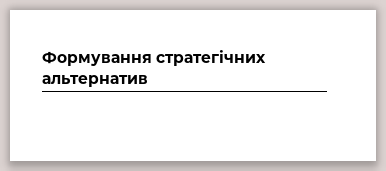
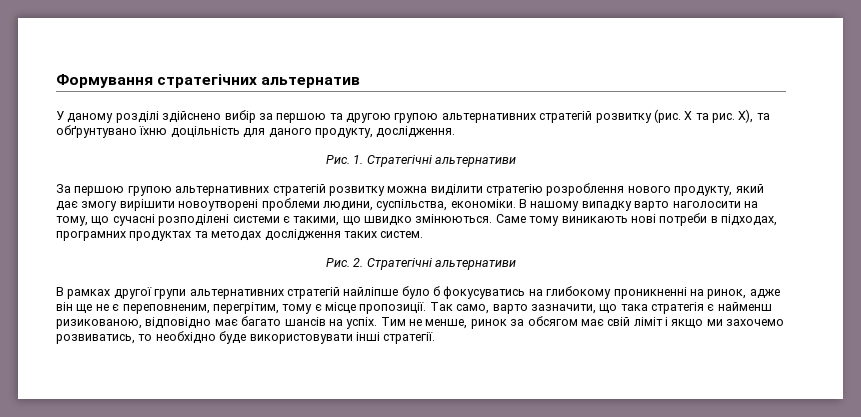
(148, 81) none -> [56,109,770,123] [56,125,456,138] [325,155,517,167] [56,183,764,196] [56,198,758,211] [56,213,777,226] [56,229,424,241] [325,258,517,270] [56,286,780,299] [56,302,772,314] [56,316,785,329] [56,331,436,344] // У даному розділі здійснено вибір за першою та другою групою альтернативних стратегій розвитку (рис. Х та рис. Х), та обґрунтувано їхню доцільність для даного продукту, дослідження. // Рис. 1. Стратегічні альтернативи // За першою групою альтернативних стратегій розвитку можна виділити стратегію розроблення нового продукту, який дає змогу вирішити новоутворені проблеми людини, суспільства, економіки. В нашому випадку варто наголосити на тому, що сучасні розподілені системи є такими, що швидко змінюються. Саме тому виникають нові потреби в підходах, програмних продуктах та методах дослідження таких систем. // Рис. 2. Стратегічні альтернативи // В рамках другої групи альтернативних стратегій найліпше було б фокусуватись на глибокому проникненні на ринок, адже він ще не є переповненим, перегрітим, тому є місце пропозиції. Так само, варто зазначити, що така стратегія є найменш ризикованою, відповідно має багато шансів на успіх. Тим не менше, ринок за обсягом має свій ліміт і якщо ми захочемо розвиватись, то необхідно буде використовувати інші стратегії.

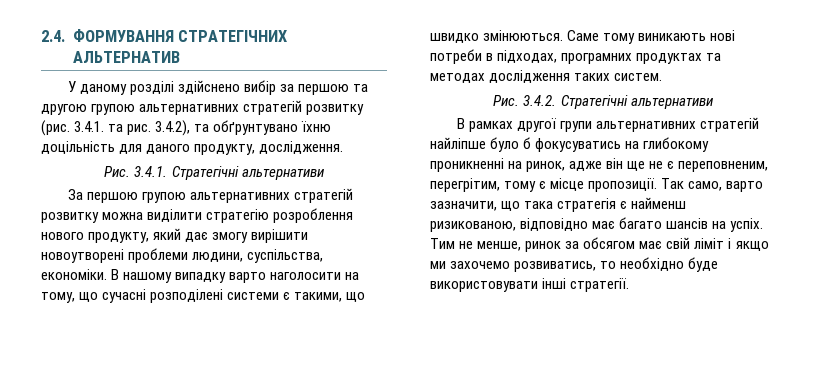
[56,74,361,88] Формування стратегічних альтернатив -> [41,29,287,42] [72,51,180,63] 2.4. ФОРМУВАННЯ СТРАТЕГІЧНИХ АЛЬТЕРНАТИВ
[684,111,693,120] Х -> [74,121,105,132] 3.4.1.
[738,109,754,123] Х), -> [155,120,191,136] 3.4.2),
[353,155,364,164] 1. -> [134,166,168,177] 3.4.1.
[353,258,364,267] 2. -> [523,95,557,106] 3.4.2.

